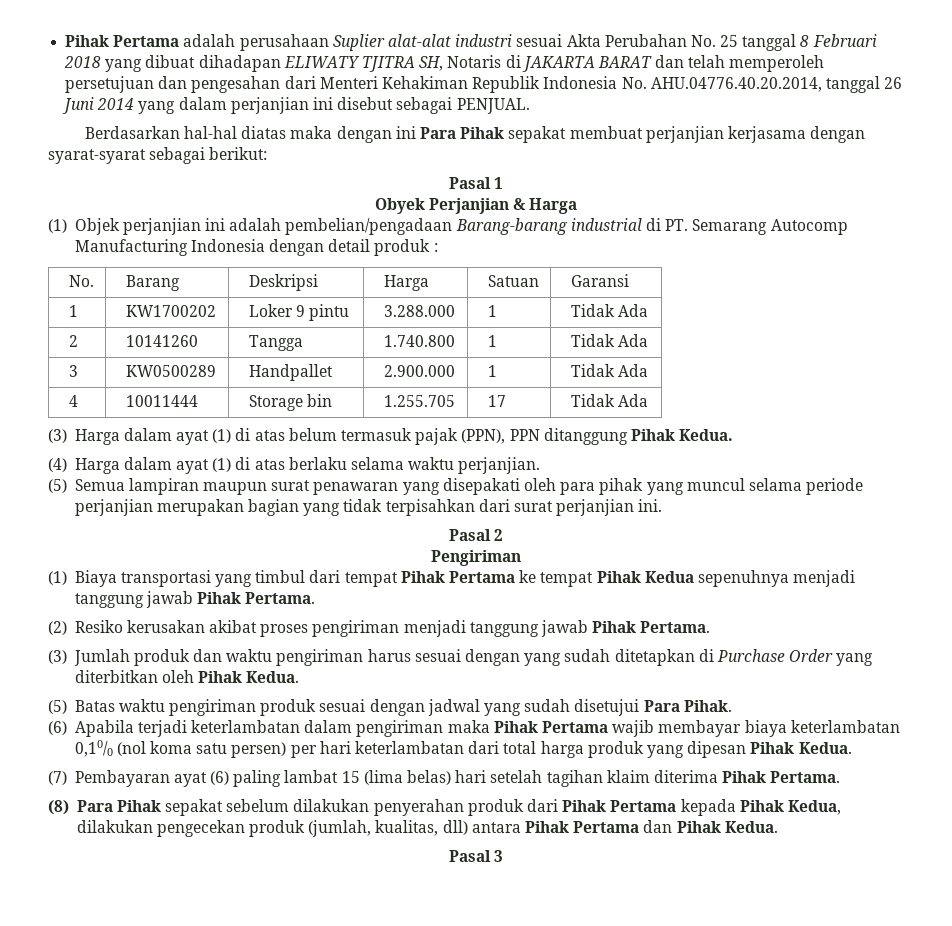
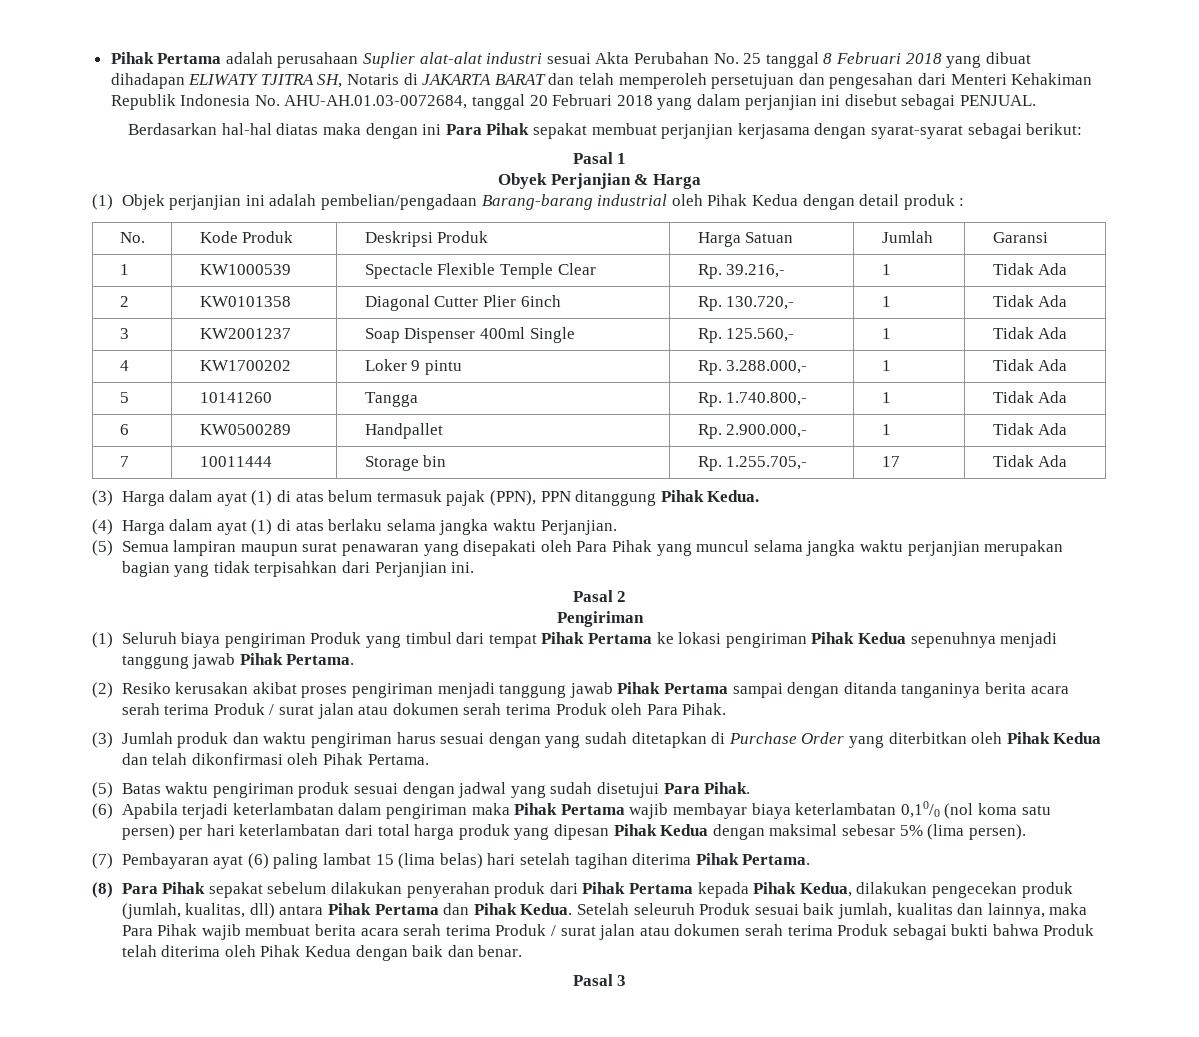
[650,76,903,93] [62,97,135,114] AHU.04776.40.20.2014, tanggal 26 Juni 2014 -> [284,94,653,110] AHU-AH.01.03-0072684, tanggal 20 Februari 2018
[646,218,848,235] [74,239,265,256] di PT. Semarang Autocomp Manufacturing Indonesia -> [671,194,798,206] oleh Pihak Kedua
[126,275,181,291] Barang -> [199,231,294,243] Kode Produk
[384,275,430,291] [488,275,540,287] | Harga | Satuan -> [437,231,489,243] [697,232,794,247] [881,231,933,243] Produk | Harga Satuan | Jumlah
[126,305,217,317] [249,304,350,321] [384,305,456,317] [488,305,498,317] [571,304,649,317] [69,335,79,347] [126,335,199,347] [249,335,304,351] [384,335,456,347] [488,335,498,347] [571,334,649,347] [69,365,79,377] [126,365,217,377] [249,364,334,381] [384,365,456,377] [488,365,498,377] [571,364,649,377] [69,395,79,407] KW1700202 | Loker 9 pintu | 3.288.000 | 1 | Tidak Ada // 2 | 10141260 | Tangga | 1.740.800 | 1 | Tidak Ada // 3 | KW0500289 | Handpallet | 2.900.000 | 1 | Tidak Ada // 4 -> [199,264,291,275] [364,263,596,279] [697,264,786,279] [881,264,891,275] [992,263,1068,275] [120,296,130,307] [199,296,291,307] [364,295,561,311] [697,296,795,311] [881,296,891,307] [992,295,1068,307] [120,328,130,339] [199,328,291,339] [364,327,575,343] [697,328,795,343] [881,328,891,339] [992,327,1068,339] [120,360,130,371] [199,360,291,371] [364,359,462,375] [697,360,808,375] [881,360,891,371] [992,359,1068,371] [120,392,130,403] [199,392,272,403] [364,392,418,407] [697,392,808,407] [881,392,891,403] [992,391,1068,403] [120,424,130,435] [199,424,291,435] [364,423,443,439] [697,424,808,439] [881,424,891,435] [992,423,1068,435] [120,456,130,467] KW1000539 | Spectacle Flexible Temple Clear | Rp. 39.216,- | 1 | Tidak Ada // 2 | KW0101358 | Diagonal Cutter Plier 6inch | Rp. 130.720,- | 1 | Tidak Ada // 3 | KW2001237 | Soap Dispenser 400ml Single | Rp. 125.560,- | 1 | Tidak Ada // 4 | KW1700202 | Loker 9 pintu | Rp. 3.288.000,- | 1 | Tidak Ada // 5 | 10141260 | Tangga | Rp. 1.740.800,- | 1 | Tidak Ada // 6 | KW0500289 | Handpallet | Rp. 2.900.000,- | 1 | Tidak Ada // 7
[384,395,456,407] 1.255.705 -> [697,456,808,471] Rp. 1.255.705,-
[408,457,541,474] waktu perjanjian. -> [439,519,617,535] jangka waktu Perjanjian.
[560,478,644,495] para pihak -> [576,540,652,552] Para Pihak
[806,478,864,495] periode -> [806,540,903,556] jangka waktu
[514,499,635,516] surat perjanjian -> [374,562,447,577] Perjanjian
[74,570,211,587] Biaya transportasi -> [121,632,362,648] Seluruh biaya pengiriman Produk
[540,572,594,587] tempat -> [678,632,807,648] lokasi pengiriman
[640,621,711,633] Pertama. -> [663,682,1069,698] [121,703,727,719] Pertama sampai dengan ditanda tanganinya berita acara serah terima Produk / surat jalan atau dokumen serah terima Produk oleh Para Pihak.
[246,671,300,683] Kedua. -> [1053,732,1102,744] [121,753,429,765] Kedua dan telah dikonfirmasi oleh Pihak Pertama.
[798,742,852,754] Kedua. -> [660,824,1026,840] Kedua dengan maksimal sebesar 5% (lima persen).
[606,770,650,783] klaim -> (628, 861) none
(778, 827) none -> [576,903,1088,919] [121,924,1095,940] [121,945,523,961] Setelah seleuruh Produk sesuai baik jumlah, kualitas dan lainnya, maka Para Pihak wajib membuat berita acara serah terima Produk / surat jalan atau dokumen serah terima Produk sebagai bukti bahwa Produk telah diterima oleh Pihak Kedua dengan baik dan benar.

